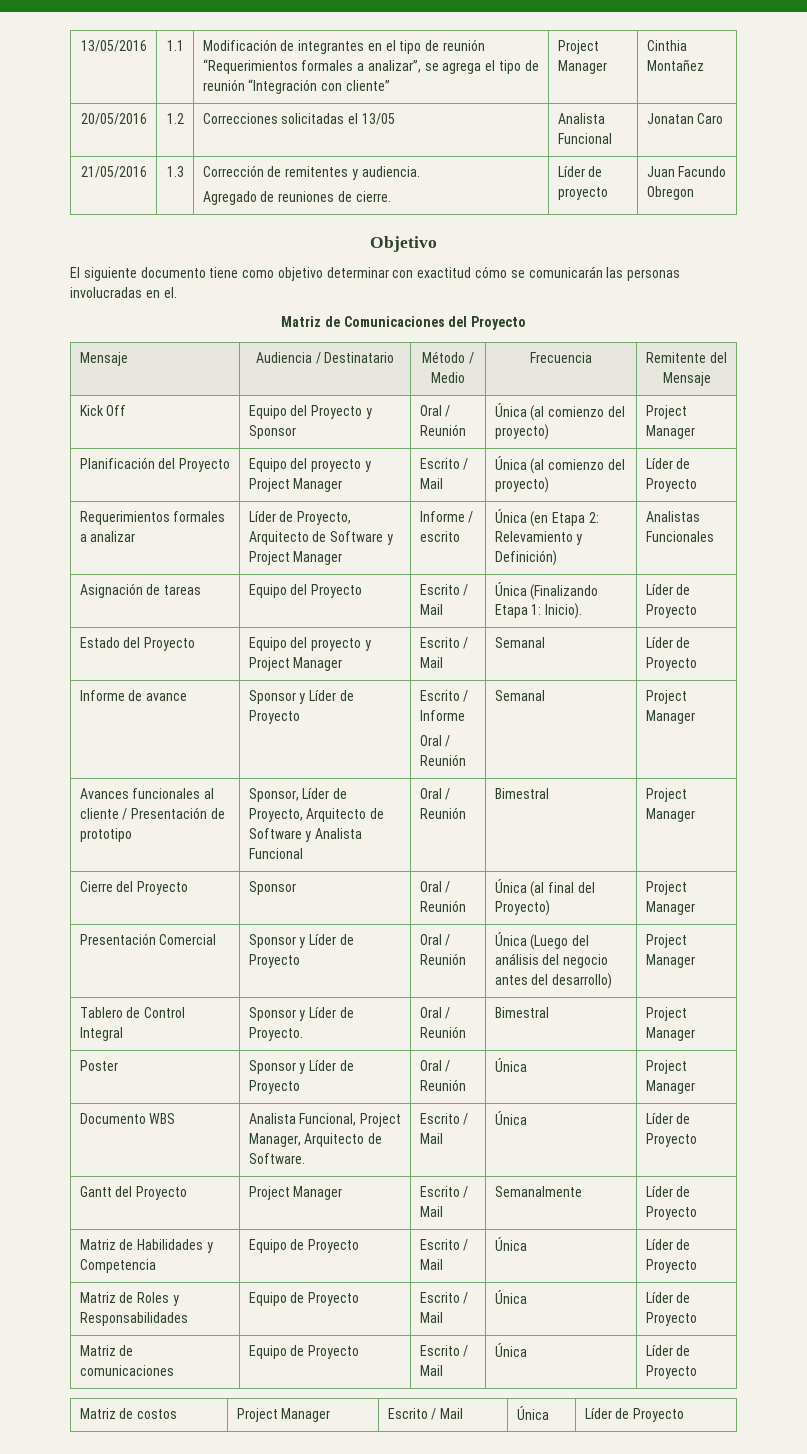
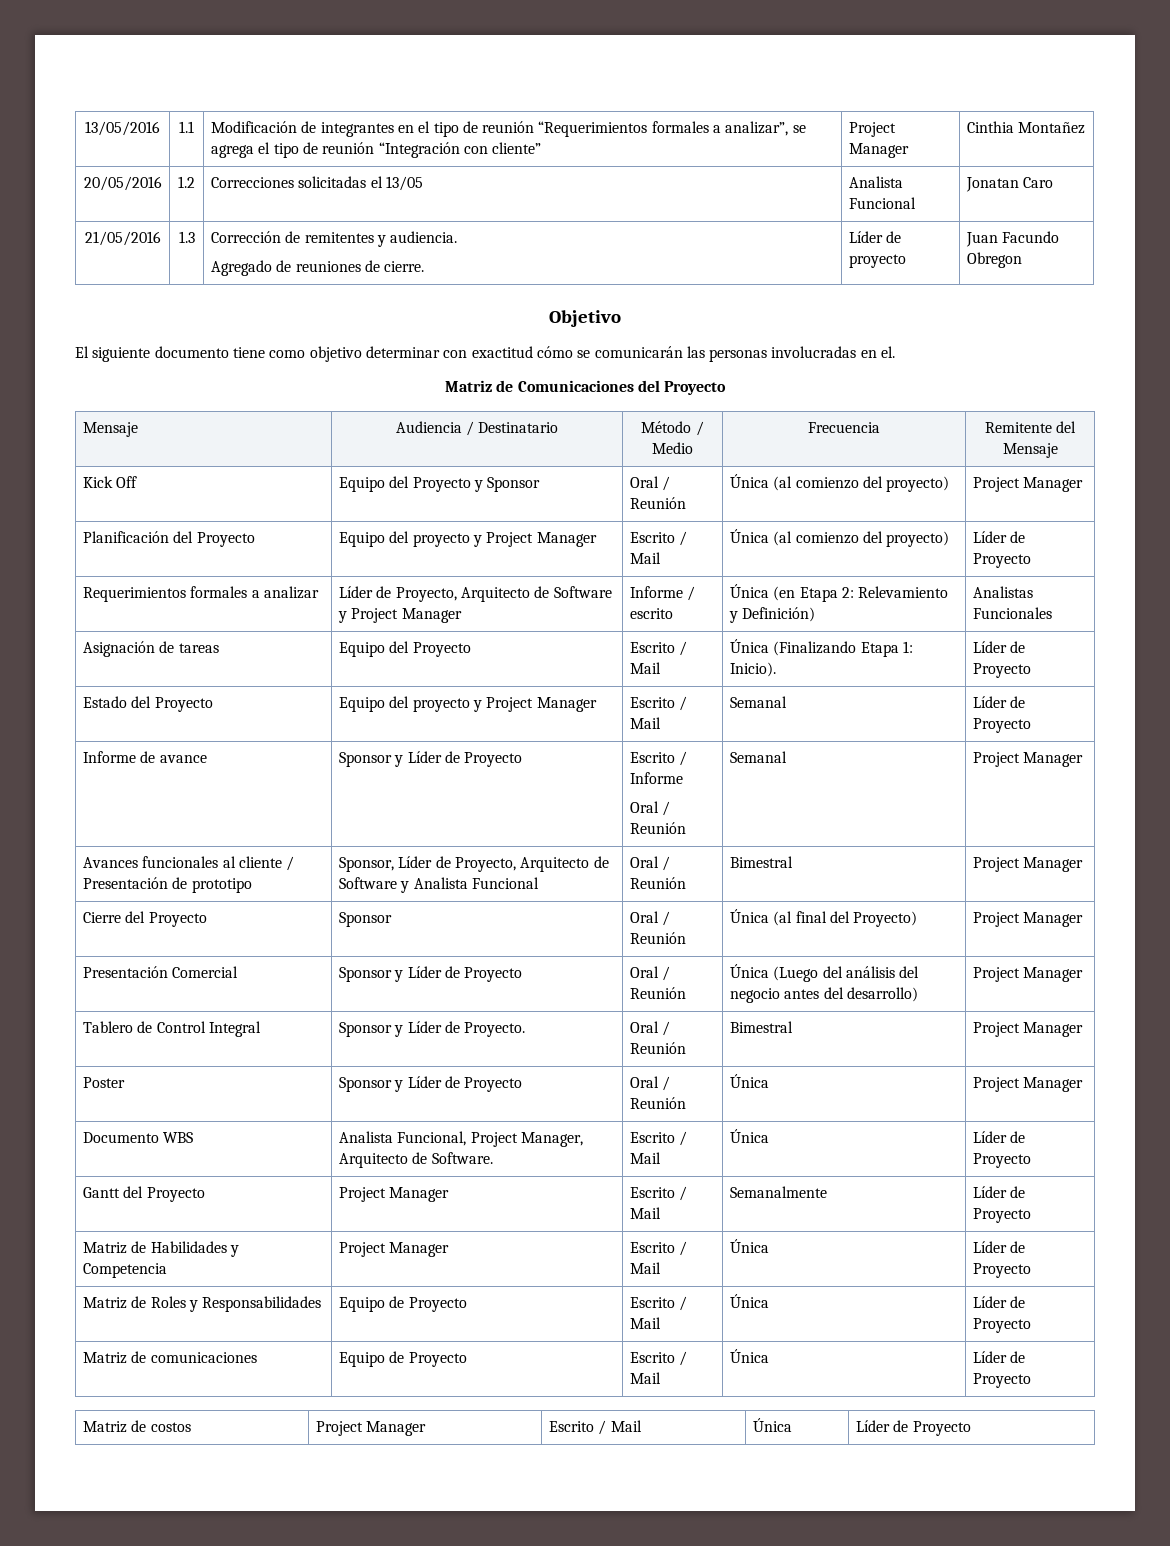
[248,1239,360,1253] Equipo de Proyecto -> [338,1242,450,1257] Project Manager

